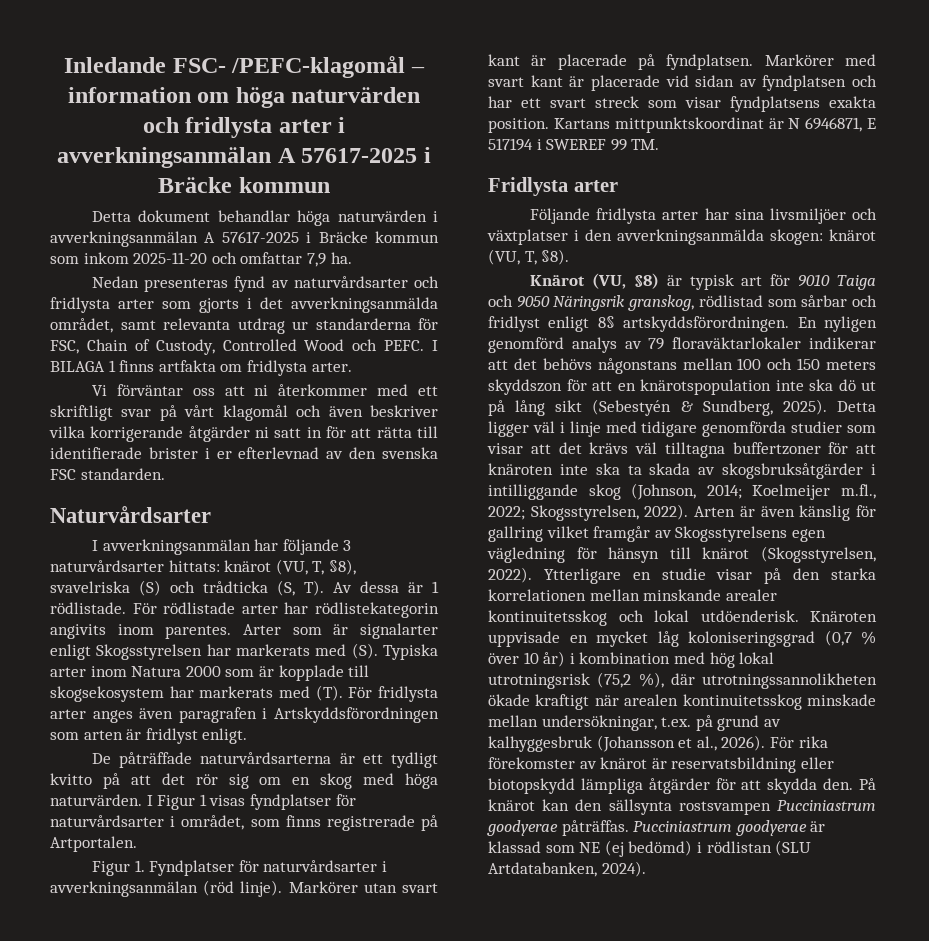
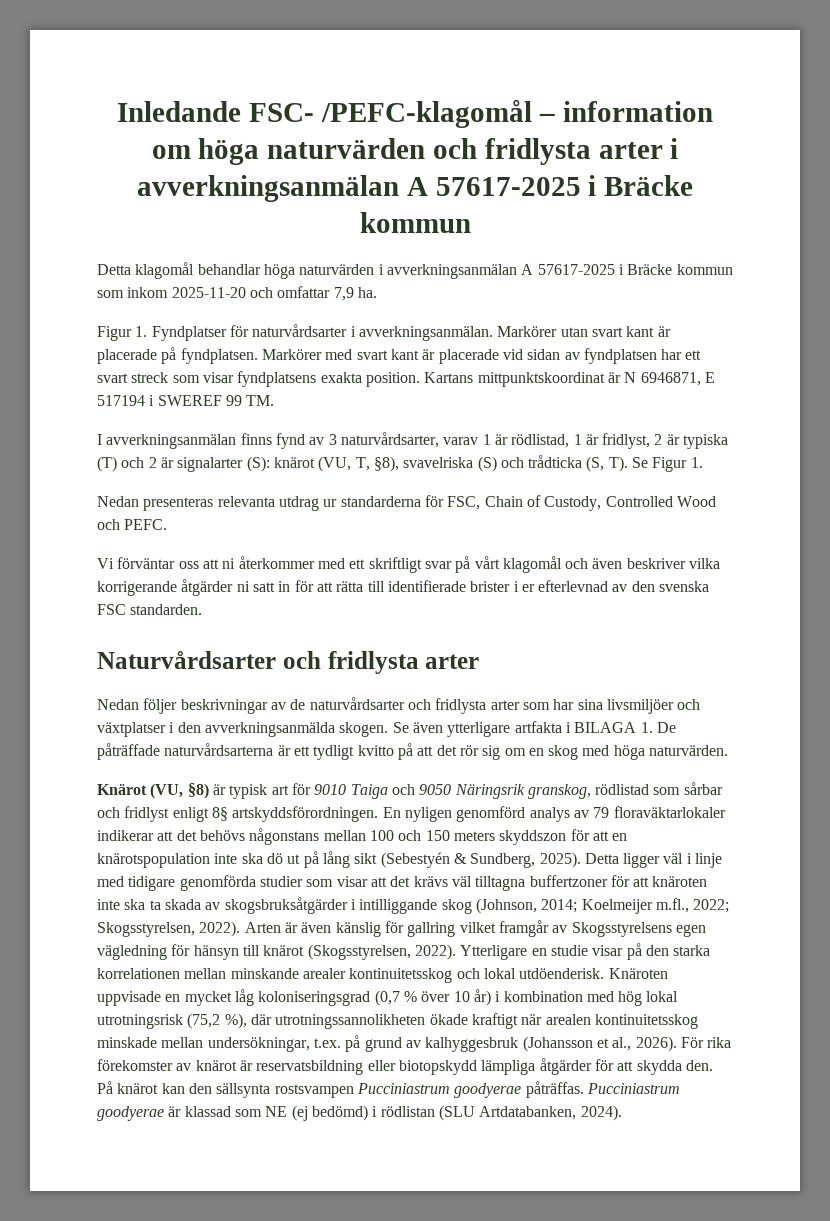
[138,210,211,222] dokument -> [135,262,195,279] klagomål
[92,276,439,292] [50,297,438,313] [50,318,156,333] Nedan presenteras fynd av naturvårdsarter och fridlysta arter som gjorts i det avverkningsanmälda området, samt -> [97,324,671,341] [97,347,702,364] [97,371,715,387] [97,395,275,406] [97,432,729,449] [97,455,703,472] [97,496,214,511] Figur 1. Fyndplatser för naturvårdsarter i avverkningsanmälan. Markörer utan svart kant är placerade på fyndplatsen. Markörer med svart kant är placerade vid sidan av fyndplatsen har ett svart streck som visar fyndplatsens exakta position. Kartans mittpunktskoordinat är N 6946871, E 517194 i SWEREF 99 TM. // I avverkningsanmälan finns fynd av 3 naturvårdsarter, varav 1 är rödlistad, 1 är fridlyst, 2 är typiska (T) och 2 är signalarter (S): knärot (VU, T, §8), svavelriska (S) och trådticka (S, T). Se Figur 1. // Nedan presenteras
[432,340,438,351] [50,360,352,376] I BILAGA 1 finns artfakta om fridlysta arter. -> (168, 524) none
[92,539,352,555] [50,559,356,575] [50,580,439,596] [50,602,439,618] [50,623,438,639] [50,643,438,660] [50,665,370,681] [50,685,439,702] [50,707,439,723] [50,728,248,744] // I avverkningsanmälan har följande 3 naturvårdsarter hittats: knärot (VU, T, §8), svavelriska (S) och trådticka (S, T). Av dessa är 1 rödlistade. För rödlistade arter har rödlistekategorin angivits inom parentes. Arter som är signalarter enligt Skogsstyrelsen har markerats med (S). Typiska arter inom Natura 2000 som är kopplade till skogsekosystem har markerats med (T). För fridlysta arter anges även paragrafen i Artskyddsförordningen som arten är fridlyst enligt. // -> [282,651,480,674] [97,697,701,714] [97,721,653,737] och fridlysta arter // Nedan följer beskrivningar av de naturvårdsarter och fridlysta arter som har sina livsmiljöer och växtplatser i den avverkningsanmälda skogen. Se även ytterligare artfakta i BILAGA 1.
[146,794,356,810] [50,815,438,831] [50,836,137,852] [92,860,387,876] [50,880,438,897] [488,54,876,70] [488,75,877,91] [488,96,876,112] [488,117,876,133] [488,138,660,151] [488,177,618,196] [530,208,877,224] [487,229,876,245] [488,249,570,265] I Figur 1 visas fyndplatser för naturvårdsarter i området, som finns registrerade på Artportalen. // Figur 1. Fyndplatser för naturvårdsarter i avverkningsanmälan (röd linje). Markörer utan svart kant är placerade på fyndplatsen. Markörer med svart kant är placerade vid sidan av fyndplatsen och har ett svart streck som visar fyndplatsens exakta position. Kartans mittpunktskoordinat är N 6946871, E 517194 i SWEREF 99 TM. // Fridlysta arter // Följande fridlysta arter har sina livsmiljöer och växtplatser i den avverkningsanmälda skogen: knärot (VU, T, §8). -> (729, 750) none

